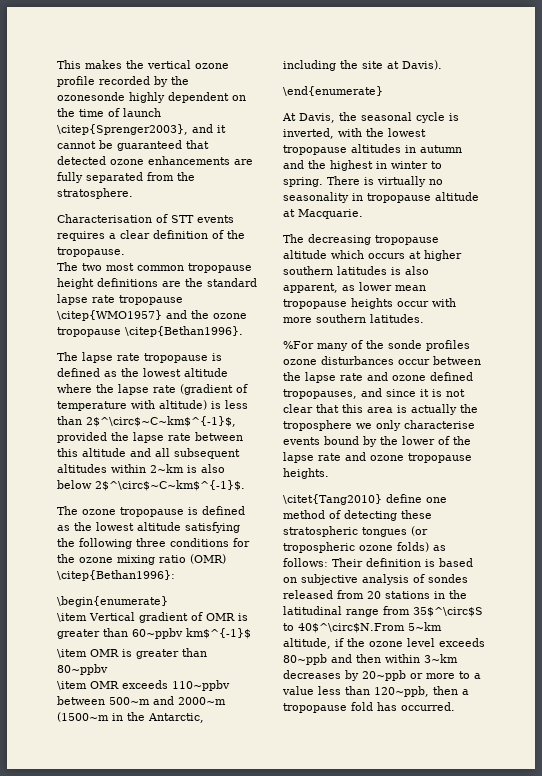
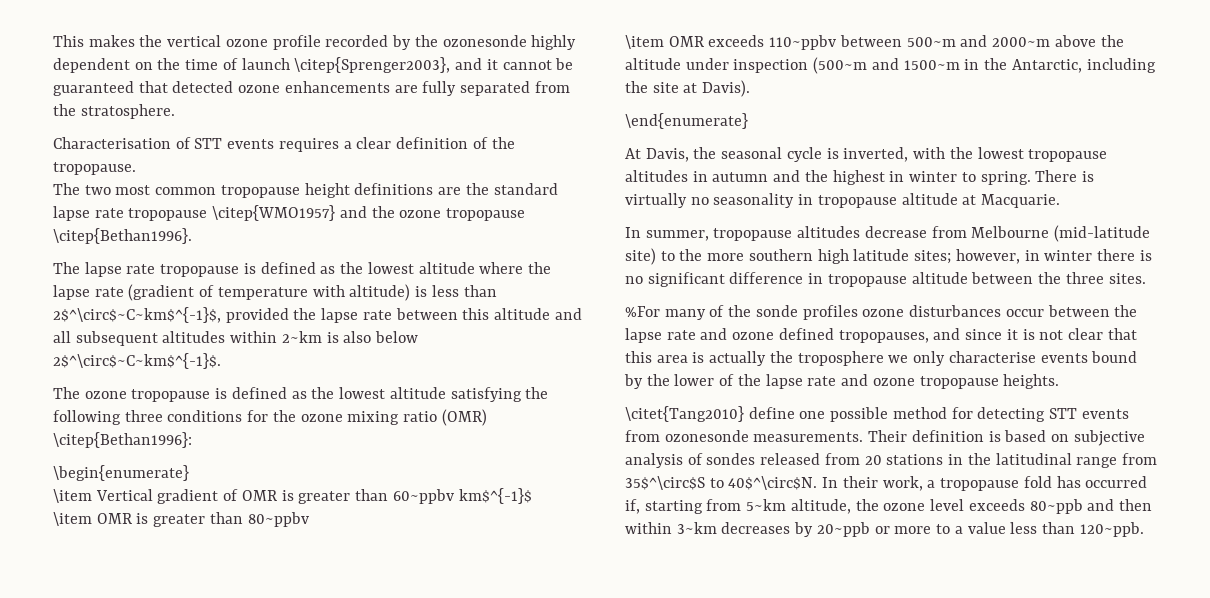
[57,712,109,722] (1500~m -> [1054,35,1124,47] [625,57,960,74] above the altitude under inspection (500~m and 1500~m
[283,234,439,245] [283,250,462,261] [283,266,429,275] [283,282,426,293] [283,298,456,309] [283,314,424,323] The decreasing tropopause altitude which occurs at higher southern latitudes is also apparent, as lower mean tropopause heights occur with more southern latitudes. -> [625,225,1151,242] [625,248,1152,265] [625,272,1146,287] In summer, tropopause altitudes decrease from Melbourne (mid-latitude site) to the more southern high latitude sites; however, in winter there is no significant difference in tropopause altitude between the three sites.
[283,510,432,521] [283,526,428,537] [283,542,446,553] [283,558,328,567] method of detecting these stratospheric tongues (or tropospheric ozone folds) as follows: -> [830,407,1129,422] [625,430,864,442] possible method for detecting STT events from ozonesonde measurements.
[298,623,405,633] 40$^\circ$N.From -> [728,476,1148,491] [625,499,742,514] 40$^\circ$N. In their work, a tropopause fold has occurred if, starting from
[335,638,344,647] if -> (851, 506) none
[374,686,469,697] [283,702,455,713] 120~ppb, then a tropopause fold has occurred. -> [1079,522,1144,537] 120~ppb.

